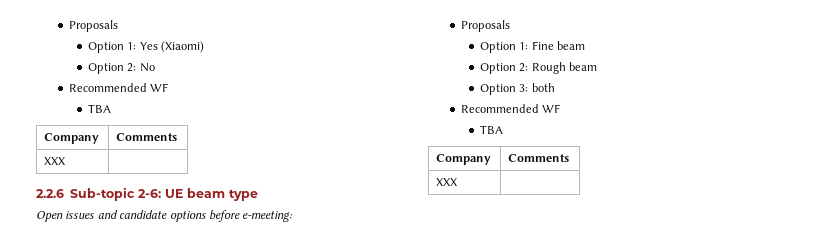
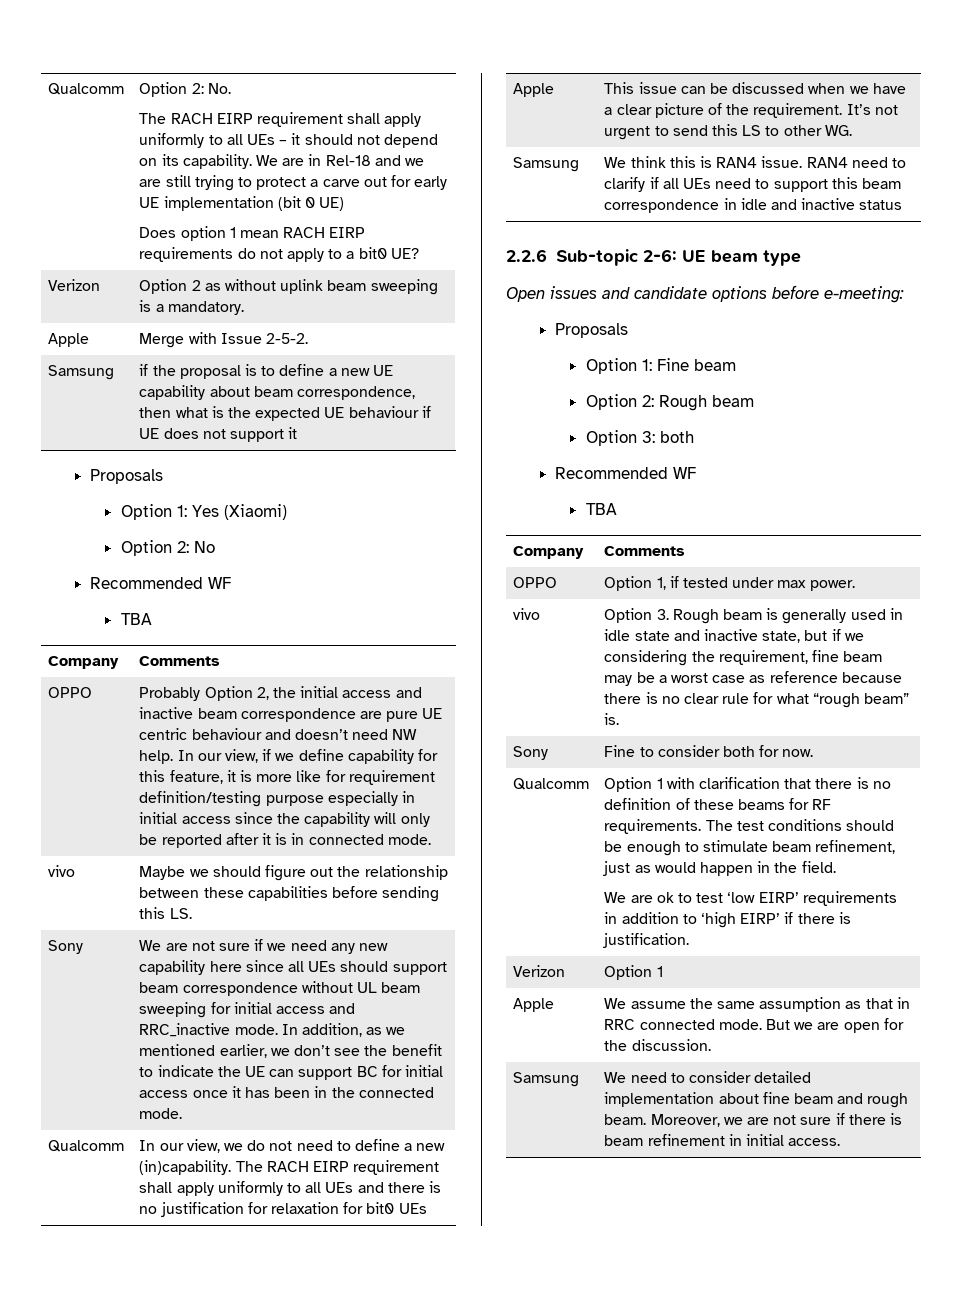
(68, 26) none -> [48,83,125,95] [139,82,231,97] [139,112,422,127] [139,133,438,148] [139,154,424,169] [139,175,448,191] [139,196,345,211] [139,226,366,241] [139,247,419,262] [48,279,101,291] [139,279,438,295] [139,300,244,315] [48,333,90,347] [139,332,308,348] [48,365,115,380] [139,364,393,379] [139,385,415,400] [139,406,431,421] [139,427,298,442] Qualcomm | Option 2: No. // The RACH EIRP requirement shall apply uniformly to all UEs – it should not depend on its capability. We are in Rel-18 and we are still trying to protect a carve out for early UE implementation (bit 0 UE) // Does option 1 mean RACH EIRP requirements do not apply to a bit0 UE? // Verizon | Option 2 as without uplink beam sweeping is a mandatory. // Apple | Merge with Issue 2-5-2. // Samsung | if the proposal is to define a new UE capability about beam correspondence, then what is the expected UE behaviour if UE does not support it //
[44,157,67,165] XXX | -> [48,687,93,698] [139,686,422,701] [139,707,443,722] [139,728,418,740] [139,749,438,764] [139,770,435,785] [139,791,415,807] [139,812,430,827] [139,833,431,848] [48,865,76,877] [139,865,448,881] [139,886,440,902] [139,907,192,919] [48,940,84,954] [139,939,388,954] [139,960,447,975] [139,981,421,996] [139,1002,356,1018] [139,1023,406,1037] [139,1044,442,1058] [139,1065,443,1080] [139,1086,434,1098] [139,1108,183,1119] [48,1140,125,1152] [139,1139,446,1153] [139,1160,440,1175] [139,1181,441,1196] [139,1202,427,1217] [513,83,555,97] [604,82,906,94] [604,103,898,118] [604,124,852,140] [513,157,580,172] [604,156,906,168] [604,177,901,192] [604,198,903,213] OPPO | Probably Option 2, the initial access and inactive beam correspondence are pure UE centric behaviour and doesn’t need NW help. In our view, if we define capability for this feature, it is more like for requirement definition/testing purpose especially in initial access since the capability will only be reported after it is in connected mode. // vivo | Maybe we should figure out the relationship between these capabilities before sending this LS. // Sony | We are not sure if we need any new capability here since all UEs should support beam correspondence without UL beam sweeping for initial access and RRC_inactive mode. In addition, as we mentioned earlier, we don’t see the benefit to indicate the UE can support BC for initial access once it has been in the connected mode. // Qualcomm | In our view, we do not need to define a new (in)capability. The RACH EIRP requirement shall apply uniformly to all UEs and there is no justification for relaxation for bit0 UEs // Apple | This issue can be discussed when we have a clear picture of the requirement. It’s not urgent to send this LS to other WG. // Samsung | We think this is RAN4 issue. RAN4 need to clarify if all UEs need to support this beam correspondence in idle and inactive status
[436,178,459,186] XXX | -> [513,577,558,588] [604,576,855,591] [513,608,541,620] [604,608,903,624] [604,629,864,643] [604,650,883,666] [604,671,902,686] [604,692,909,708] [604,713,620,725] [513,746,549,760] [604,745,814,757] [513,778,590,790] [604,777,891,792] [604,798,832,810] [604,819,895,834] [604,840,896,856] [603,861,836,876] [604,891,897,906] [604,912,851,928] [603,933,690,948] [513,965,566,977] [604,965,663,980] [513,998,555,1012] [604,997,910,1012] [604,1018,904,1033] [604,1039,711,1051] [513,1072,580,1087] [604,1071,812,1083] [604,1092,909,1108] [604,1113,902,1127] [604,1134,841,1146] OPPO | Option 1, if tested under max power. // vivo | Option 3. Rough beam is generally used in idle state and inactive state, but if we considering the requirement, fine beam may be a worst case as reference because there is no clear rule for what “rough beam” is. // Sony | Fine to consider both for now. // Qualcomm | Option 1 with clarification that there is no definition of these beams for RF requirements. The test conditions should be enough to stimulate beam refinement, just as would happen in the field. // We are ok to test ‘low EIRP’ requirements in addition to ‘high EIRP’ if there is justification. // Verizon | Option 1 // Apple | We assume the same assumption as that in RRC connected mode. But we are open for the discussion. // Samsung | We need to consider detailed implementation about fine beam and rough beam. Moreover, we are not sure if there is beam refinement in initial access.

